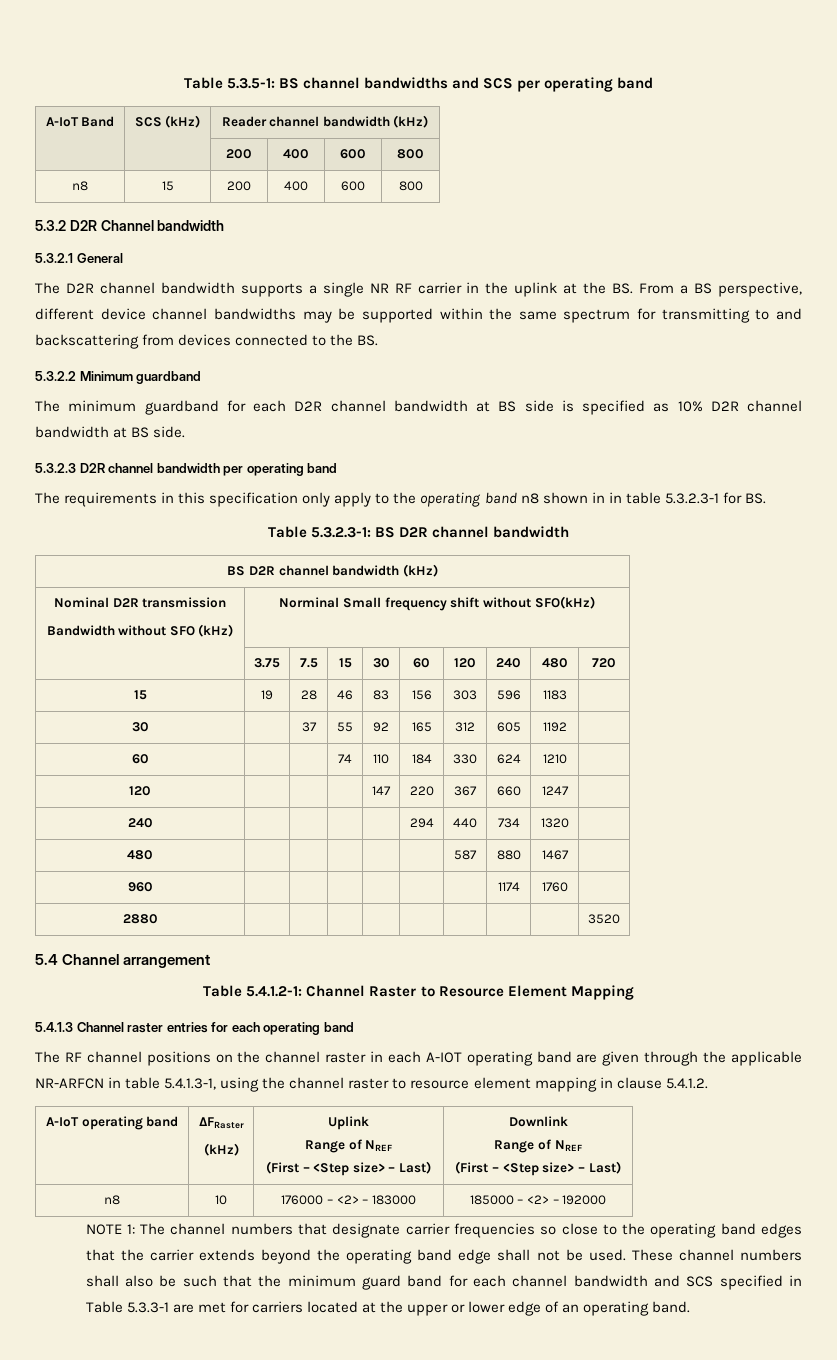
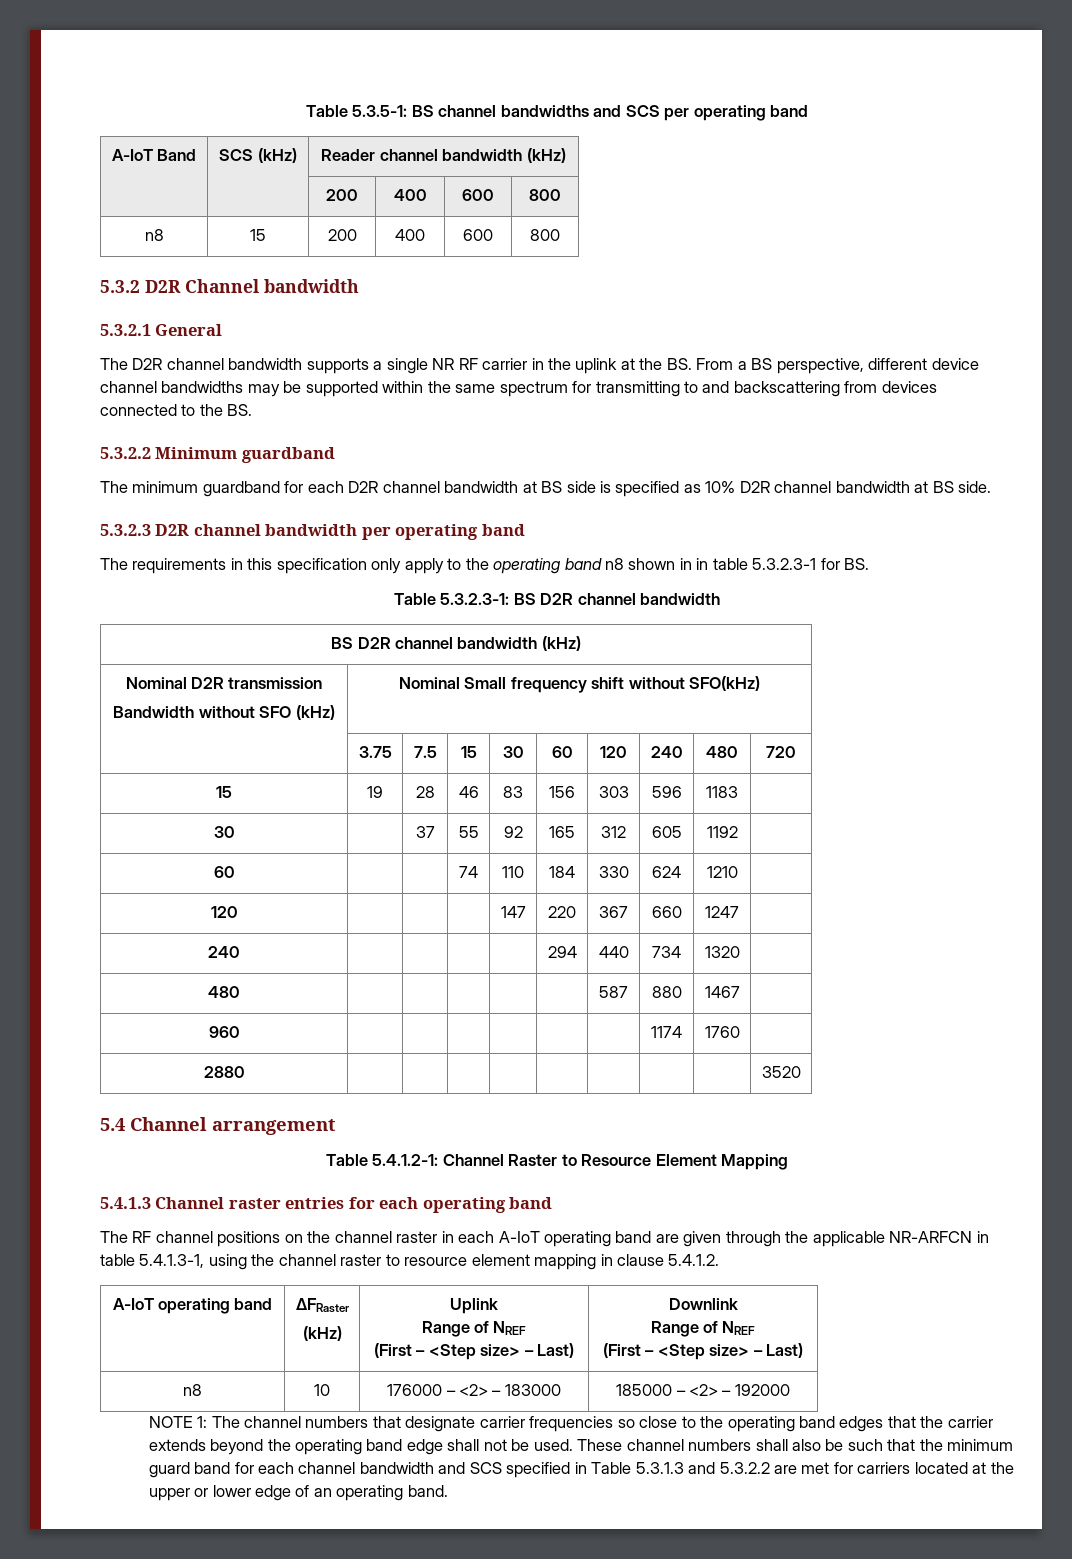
[279,597,340,608] Norminal -> [398,677,460,689] Nominal
[425,1052,462,1063] A-IOT -> [498,1231,540,1243] A-IoT
[126,1302,169,1313] 5.3.3-1 -> [635,1462,770,1474] 5.3.1.3 and 5.3.2.2

